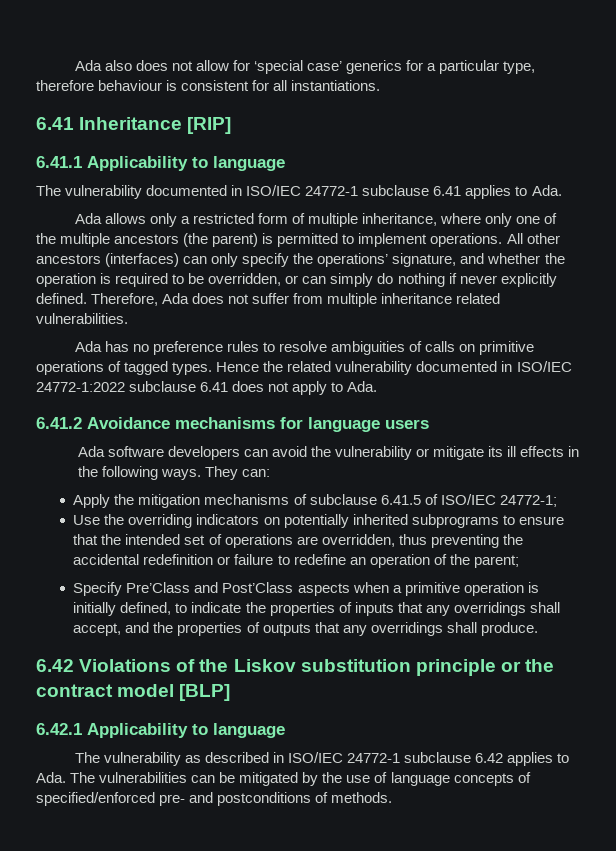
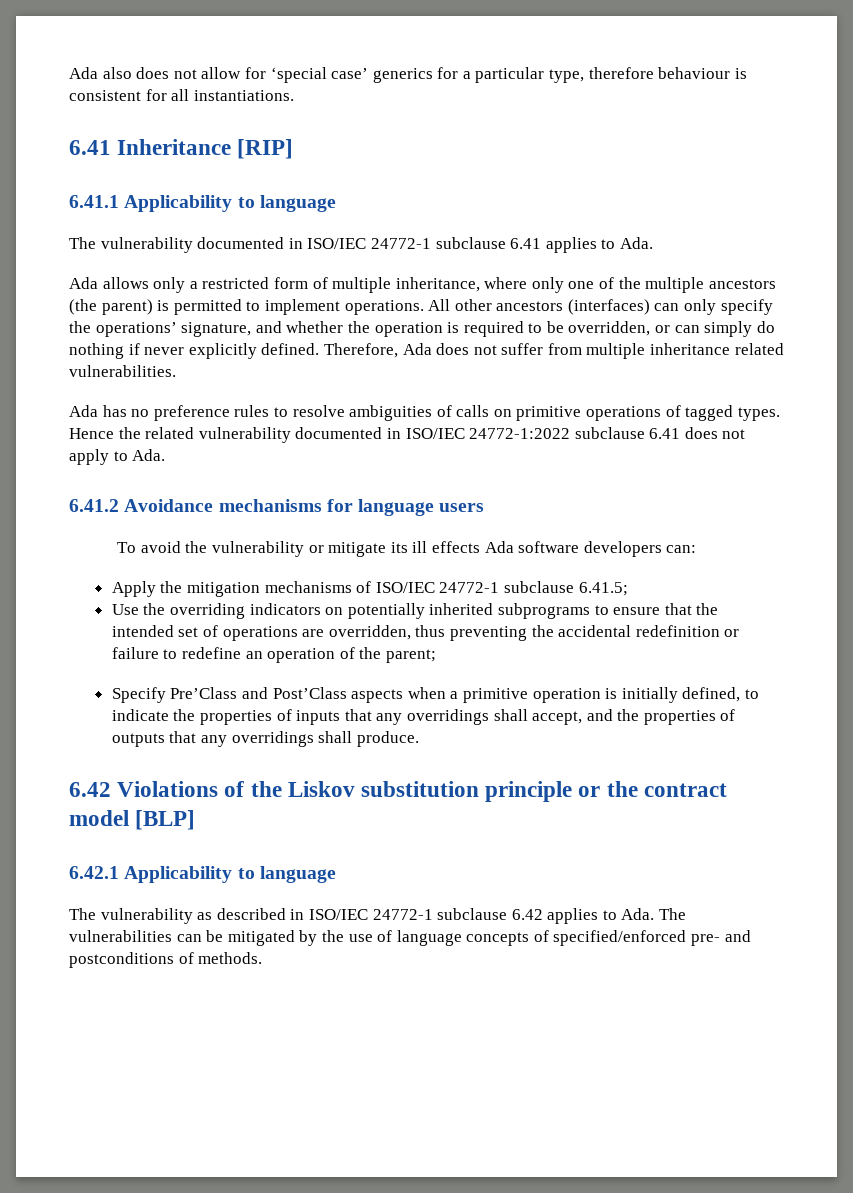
[77,446,268,460] Ada software developers can -> [117,542,137,553] To
[568,446,580,457] [77,466,238,480] in the following ways. They -> [484,541,662,557] Ada software developers
[309,494,557,507] subclause 6.41.5 of ISO/IEC 24772-1; -> [375,581,628,596] ISO/IEC 24772-1 subclause 6.41.5;

